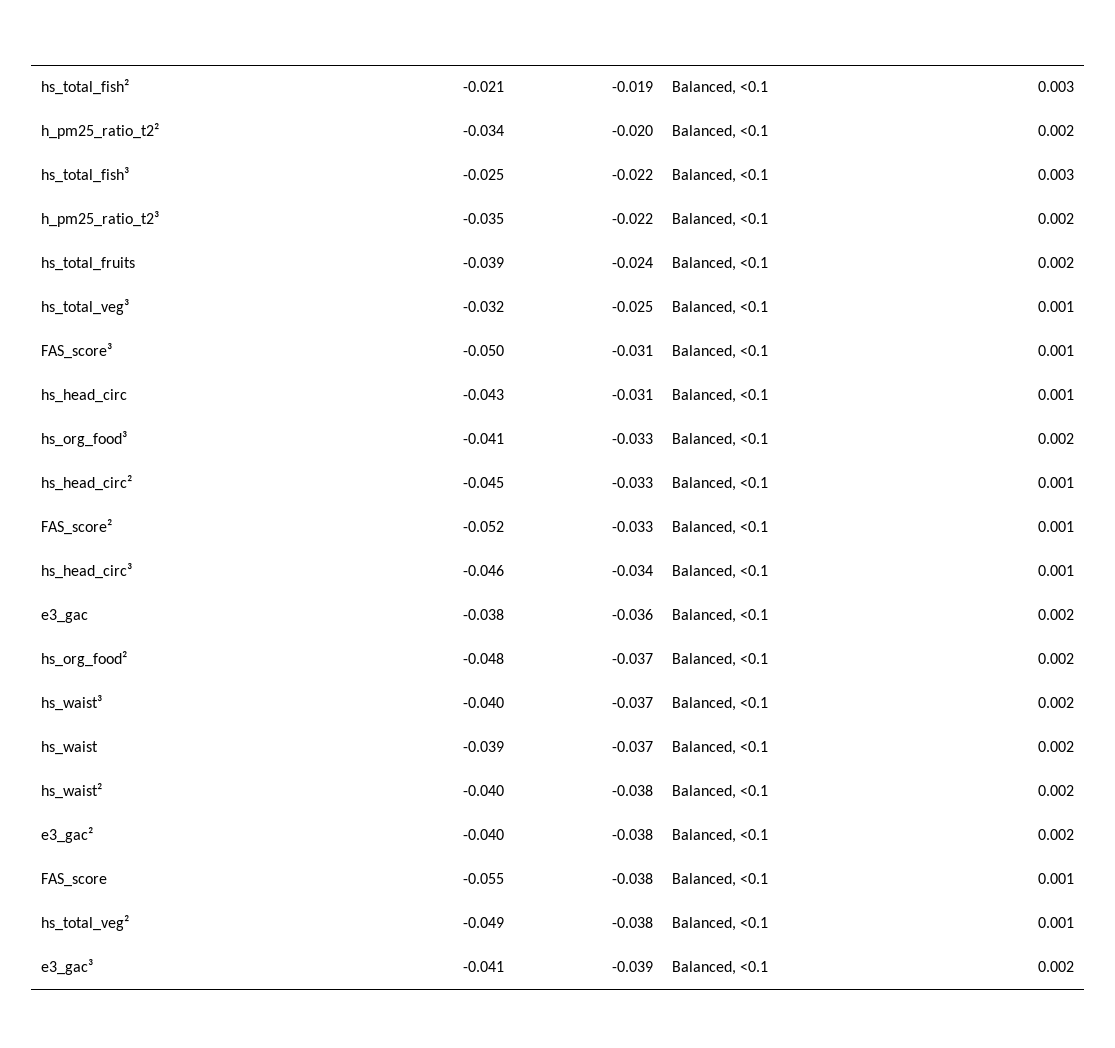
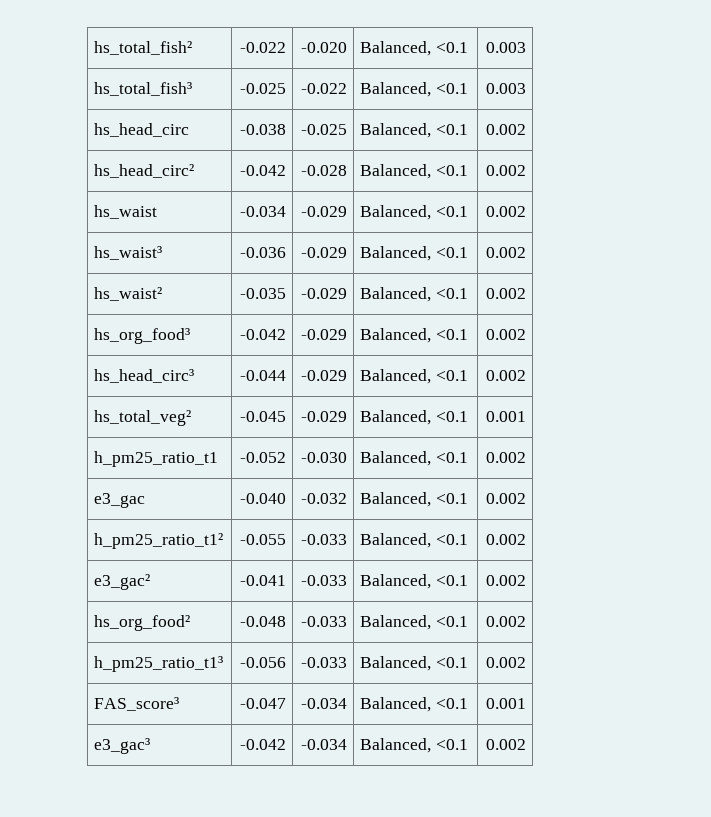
[462,81,504,92] [611,81,653,92] [672,81,769,95] [1037,81,1074,92] [41,123,160,139] [462,125,504,136] -0.021 | -0.019 | Balanced, <0.1 | 0.003 // h_pm25_ratio_t2² | -0.034 -> [239,42,286,53] -0.022
[1037,125,1074,136] 0.002 -> [485,42,526,53] 0.003
[41,211,160,227] [462,213,504,224] [611,213,653,224] [672,213,769,227] [1037,213,1074,224] [41,257,136,271] [462,257,504,268] [611,257,653,268] [672,257,769,271] [1037,257,1074,268] [41,299,130,315] [462,301,504,312] [611,301,653,312] [672,301,769,315] [1037,301,1074,312] [41,343,113,359] [462,345,504,356] [611,345,653,356] [672,345,769,359] [1037,345,1074,356] [41,389,128,403] [462,389,504,400] [611,389,653,400] [672,389,769,403] [1037,389,1074,400] [41,431,128,447] h_pm25_ratio_t2³ | -0.035 | -0.022 | Balanced, <0.1 | 0.002 // hs_total_fruits | -0.039 | -0.024 | Balanced, <0.1 | 0.002 // hs_total_veg³ | -0.032 | -0.025 | Balanced, <0.1 | 0.001 // FAS_score³ | -0.050 | -0.031 | Balanced, <0.1 | 0.001 // hs_head_circ | -0.043 | -0.031 | Balanced, <0.1 | 0.001 // hs_org_food³ -> [94,123,190,137] [239,124,286,135] [300,124,347,135] [360,123,468,138] [485,124,526,135] [94,164,195,178] [239,165,286,176] [300,165,347,176] [360,164,468,179] [485,165,526,176] [94,205,158,219] [239,206,286,217] [300,206,347,217] [360,205,468,220] [485,206,526,217] [94,246,163,260] [239,247,286,258] [300,247,347,258] [360,246,468,261] [485,247,526,258] [94,287,163,301] [239,288,286,299] [300,288,347,299] [360,287,468,302] [485,288,526,299] [94,328,191,344] [239,329,286,340] [300,329,347,340] [360,328,468,343] [485,329,526,340] [94,369,195,383] [239,370,286,381] [300,370,347,381] [360,369,468,384] [485,370,526,381] [94,410,192,426] [239,411,286,422] [300,411,347,422] [360,410,468,425] [485,411,526,422] [94,451,219,467] [239,452,286,463] [300,452,347,463] [360,451,468,466] [485,452,526,463] [94,493,146,508] [239,493,286,504] [300,493,347,504] [360,492,468,507] [485,493,526,504] [94,533,224,549] [239,534,286,545] [300,534,347,545] [360,533,468,548] [485,534,526,545] [94,574,151,590] hs_head_circ | -0.038 | -0.025 | Balanced, <0.1 | 0.002 // hs_head_circ² | -0.042 | -0.028 | Balanced, <0.1 | 0.002 // hs_waist | -0.034 | -0.029 | Balanced, <0.1 | 0.002 // hs_waist³ | -0.036 | -0.029 | Balanced, <0.1 | 0.002 // hs_waist² | -0.035 | -0.029 | Balanced, <0.1 | 0.002 // hs_org_food³ | -0.042 | -0.029 | Balanced, <0.1 | 0.002 // hs_head_circ³ | -0.044 | -0.029 | Balanced, <0.1 | 0.002 // hs_total_veg² | -0.045 | -0.029 | Balanced, <0.1 | 0.001 // h_pm25_ratio_t1 | -0.052 | -0.030 | Balanced, <0.1 | 0.002 // e3_gac | -0.040 | -0.032 | Balanced, <0.1 | 0.002 // h_pm25_ratio_t1² | -0.055 | -0.033 | Balanced, <0.1 | 0.002 // e3_gac²
[41,475,133,491] [462,477,504,488] [611,477,653,488] [672,477,769,491] [1037,477,1074,488] [41,519,113,535] [462,521,504,532] [611,521,653,532] [672,521,769,535] [1037,521,1074,532] [41,563,133,579] [462,565,504,576] hs_head_circ² | -0.045 | -0.033 | Balanced, <0.1 | 0.001 // FAS_score² | -0.052 | -0.033 | Balanced, <0.1 | 0.001 // hs_head_circ³ | -0.046 -> [94,615,191,631] [239,616,286,627] [300,616,347,627] [360,615,468,630] [485,616,526,627] [94,656,224,672] [239,657,286,668] [300,657,347,668] [360,656,468,671] [485,657,526,668] [94,697,180,711] [239,698,286,709] hs_org_food² | -0.048 | -0.033 | Balanced, <0.1 | 0.002 // h_pm25_ratio_t1³ | -0.056 | -0.033 | Balanced, <0.1 | 0.002 // FAS_score³ | -0.047
[41,609,89,623] [462,609,504,620] [611,609,653,620] [672,609,769,623] [1037,609,1074,620] [41,651,128,667] [462,653,504,664] [611,653,653,664] [672,653,769,667] [1037,653,1074,664] [41,695,103,711] [462,697,504,708] [611,697,653,708] [672,697,769,711] [1037,697,1074,708] [41,741,99,755] [462,741,504,752] [611,741,653,752] [672,741,769,755] [1037,741,1074,752] [41,783,103,799] [462,785,504,796] [611,785,653,796] [672,785,769,799] [1037,785,1074,796] [41,827,94,843] [462,829,504,840] [611,829,653,840] [672,829,769,843] [1037,829,1074,840] [41,873,108,887] [462,873,504,884] [611,873,653,884] [672,873,769,887] [1037,873,1074,884] [41,915,130,931] [462,917,504,928] [611,917,653,928] [672,917,769,931] [1037,917,1074,928] [41,959,94,975] [462,961,504,972] [611,961,653,972] [672,961,769,975] [1037,961,1074,972] e3_gac | -0.038 | -0.036 | Balanced, <0.1 | 0.002 // hs_org_food² | -0.048 | -0.037 | Balanced, <0.1 | 0.002 // hs_waist³ | -0.040 | -0.037 | Balanced, <0.1 | 0.002 // hs_waist | -0.039 | -0.037 | Balanced, <0.1 | 0.002 // hs_waist² | -0.040 | -0.038 | Balanced, <0.1 | 0.002 // e3_gac² | -0.040 | -0.038 | Balanced, <0.1 | 0.002 // FAS_score | -0.055 | -0.038 | Balanced, <0.1 | 0.001 // hs_total_veg² | -0.049 | -0.038 | Balanced, <0.1 | 0.001 // e3_gac³ | -0.041 | -0.039 | Balanced, <0.1 | 0.002 -> [94,738,151,754] [239,739,286,750] [300,739,347,750] [360,738,468,753] [485,739,526,750] e3_gac³ | -0.042 | -0.034 | Balanced, <0.1 | 0.002

